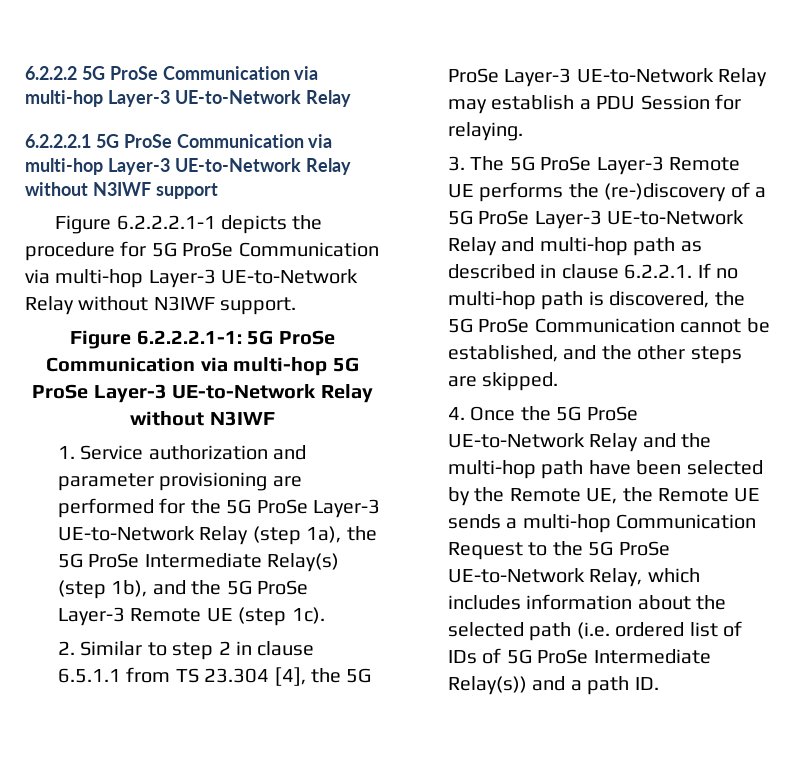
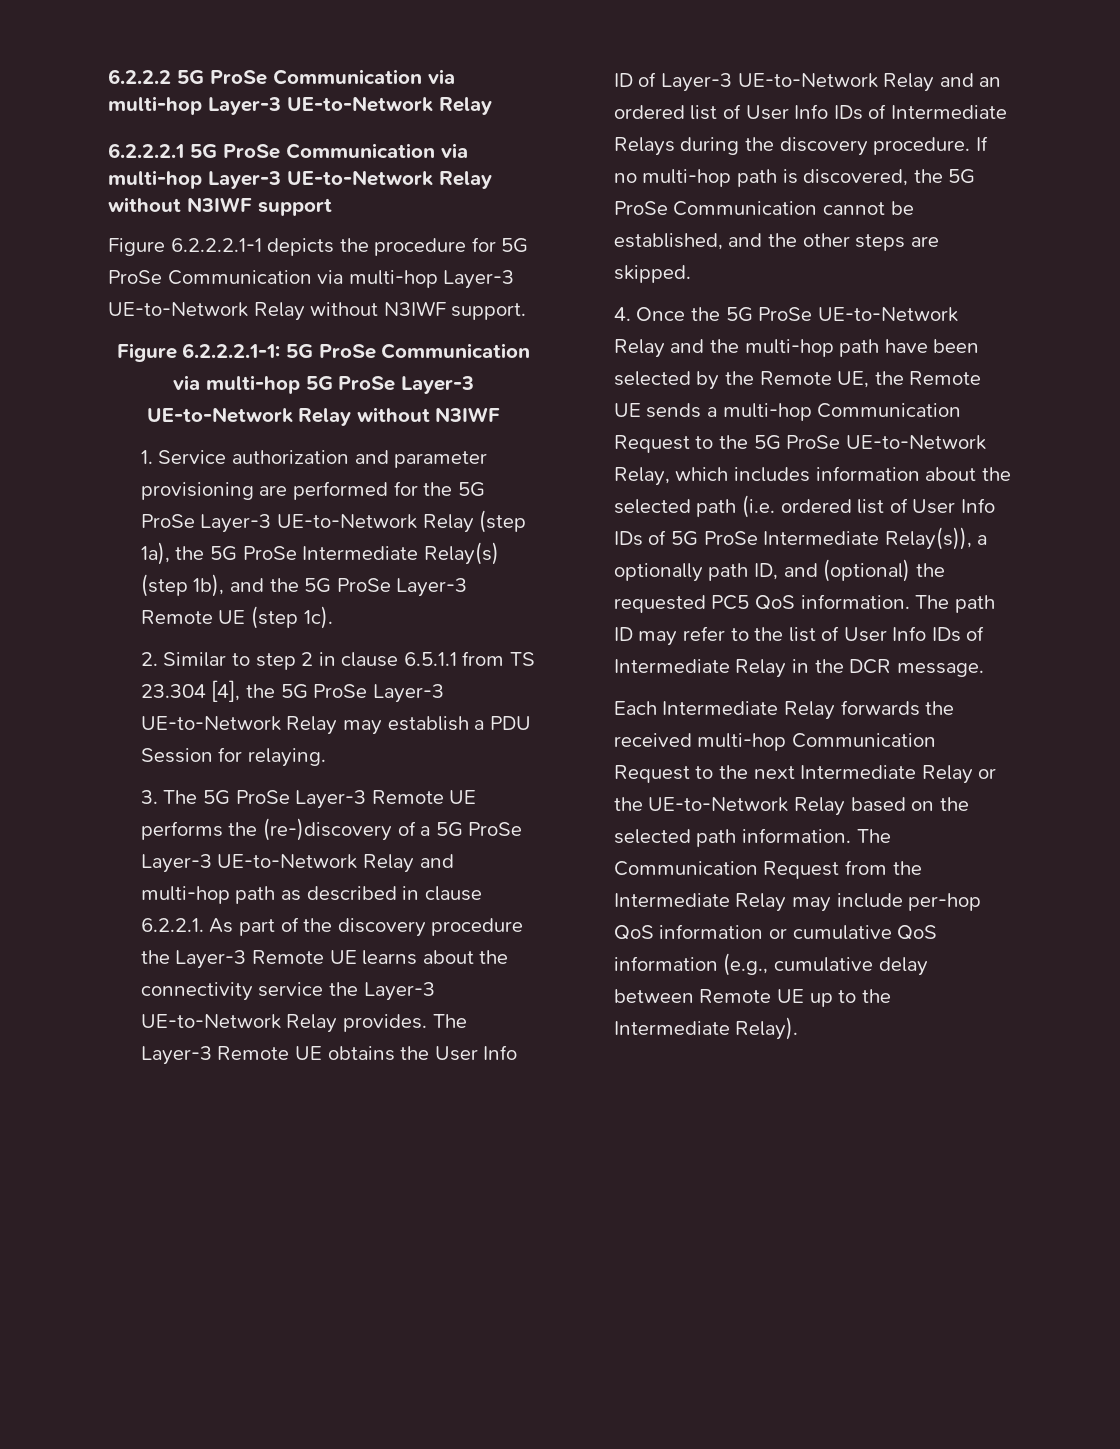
(693, 271) none -> [209,917,524,937] [140,950,509,969] [140,982,435,1001] [140,1014,467,1033] [140,1045,518,1065] [613,72,1002,92] [613,104,1007,120] [613,137,971,156] As part of the discovery procedure the Layer-3 Remote UE learns about the connectivity service the Layer-3 UE-to-Network Relay provides. The Layer-3 Remote UE obtains the User Info ID of Layer-3 UE-to-Network Relay and an ordered list of User Info IDs of Intermediate Relays during the discovery procedure.
(742, 629) none -> [912,498,995,514] User Info
[447,676,659,695] Relay(s)) and a path ID. -> [884,527,988,550] [613,559,945,582] [613,594,995,613] [613,626,985,646] [613,659,984,678] [613,700,955,720] [613,733,936,751] [613,765,997,784] [613,797,969,816] [613,828,891,847] [613,860,922,879] [613,893,982,912] [613,924,938,940] [613,953,928,976] [613,989,891,1007] [613,1017,799,1040] Relay(s)), a optionally path ID, and (optional) the requested PC5 QoS information. The path ID may refer to the list of User Info IDs of Intermediate Relay in the DCR message. // Each Intermediate Relay forwards the received multi-hop Communication Request to the next Intermediate Relay or the UE-to-Network Relay based on the selected path information. The Communication Request from the Intermediate Relay may include per-hop QoS information or cumulative QoS information (e.g., cumulative delay between Remote UE up to the Intermediate Relay).

